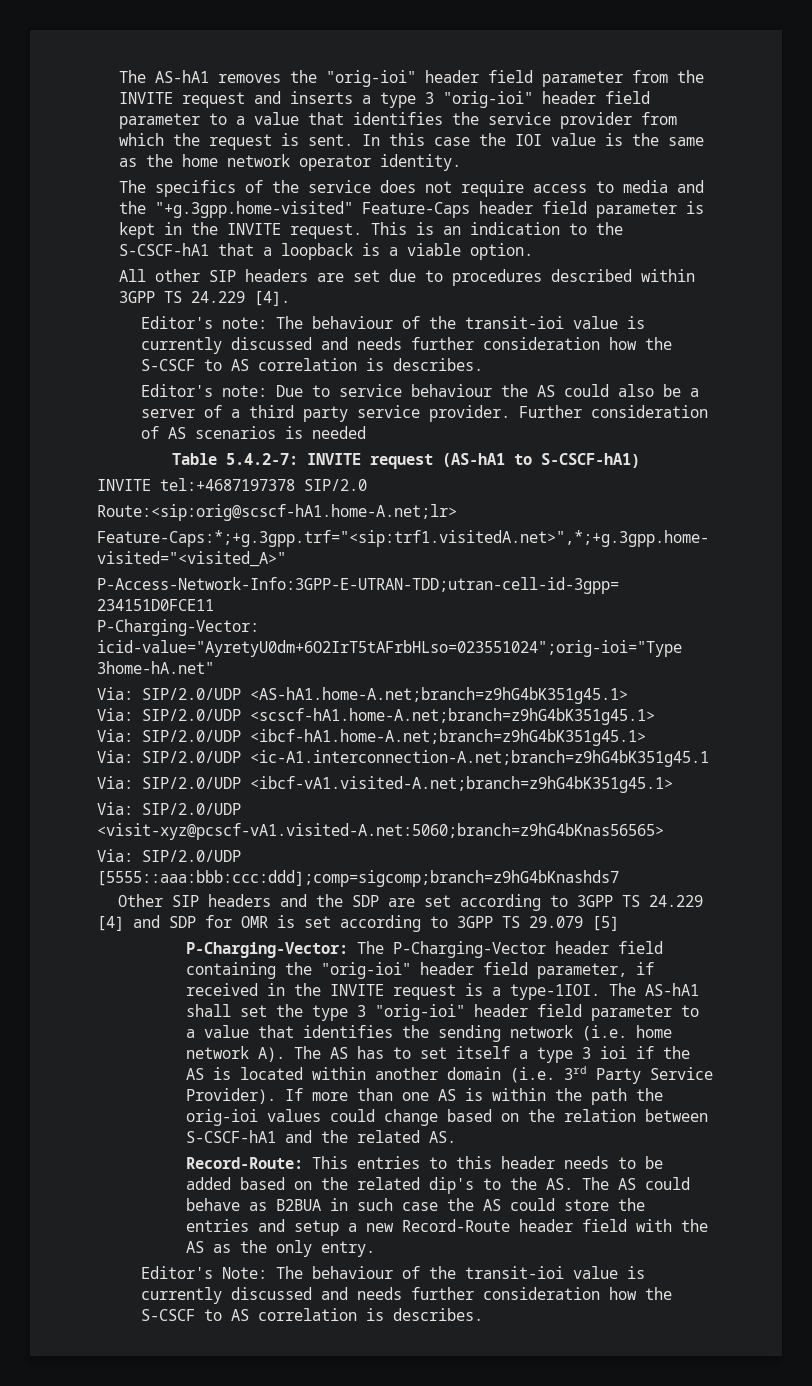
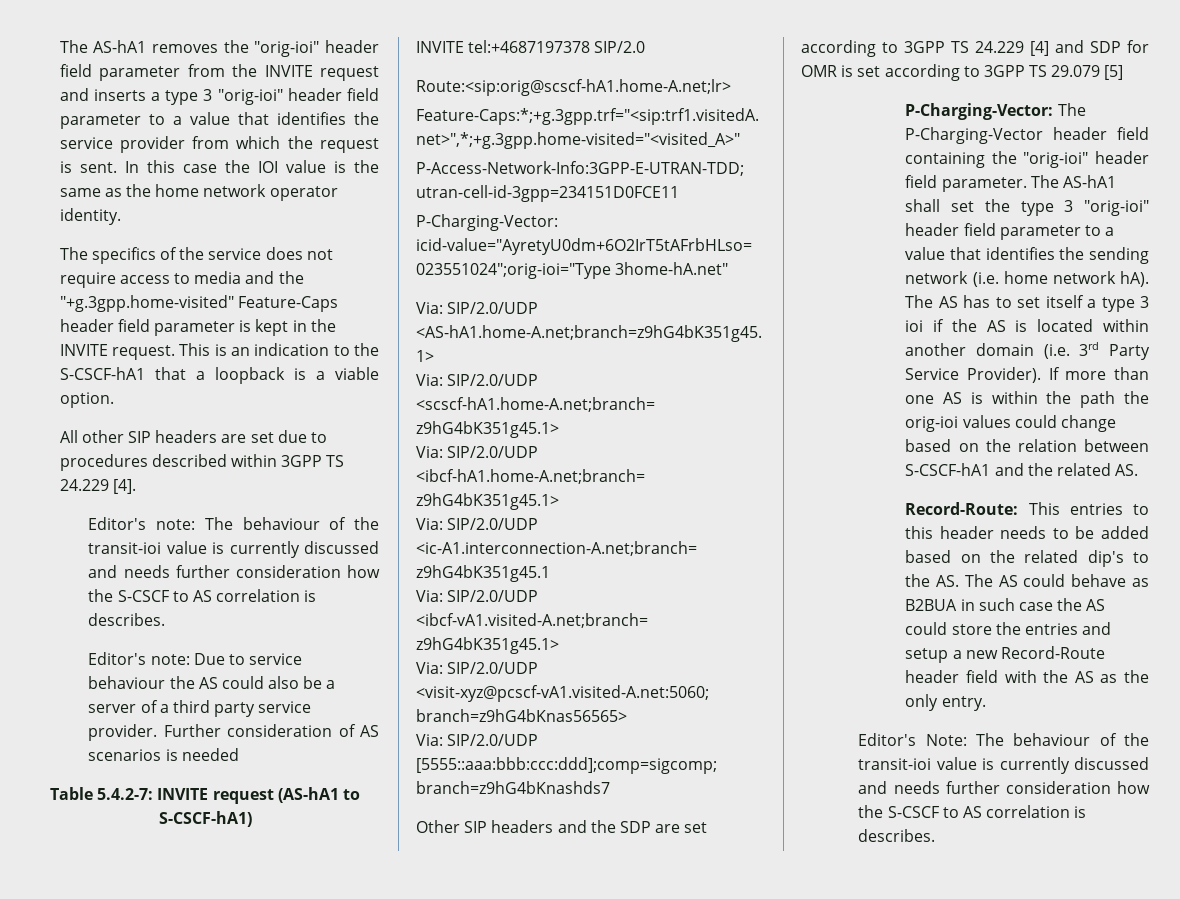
[536,962,654,979] [185,983,600,1000] parameter, if received in the INVITE request is a type-1IOI. -> [941,177,1027,192] parameter.
[257,1047,285,1062] A). -> [1120,271,1149,287] hA).

